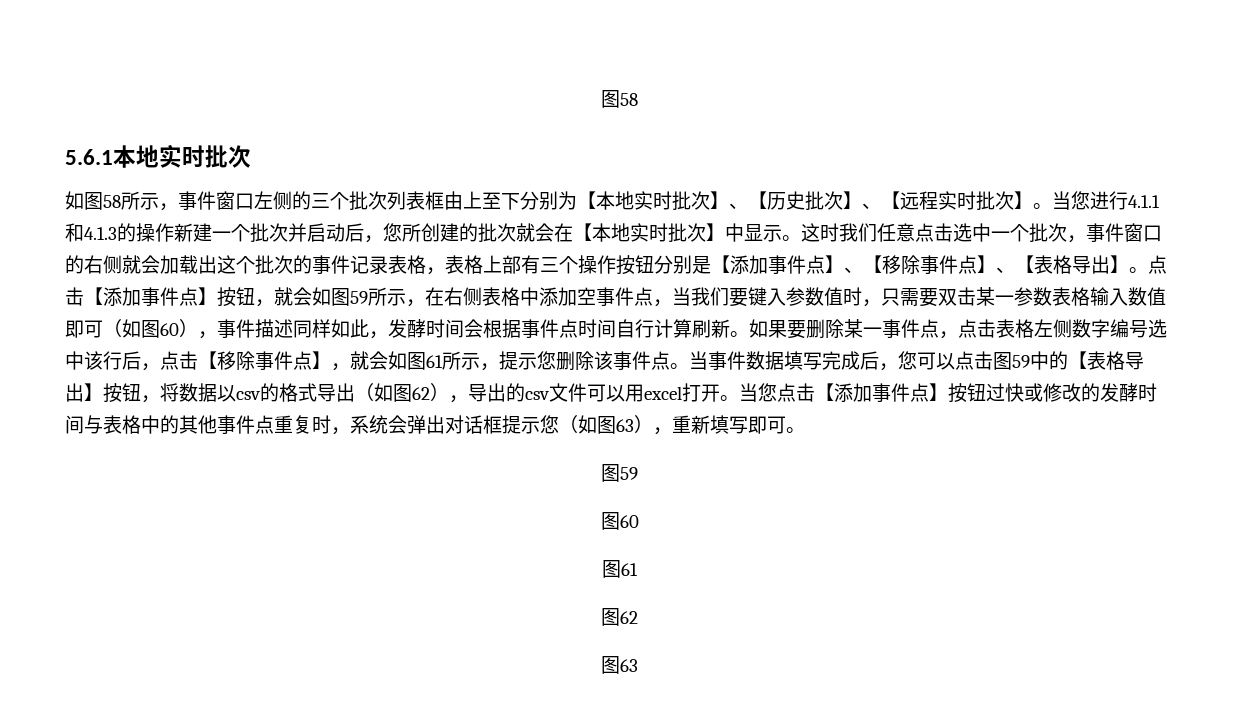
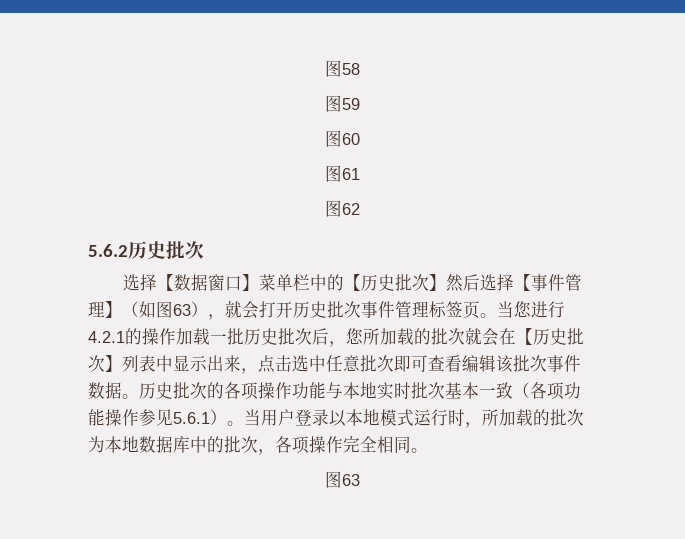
[601,90,638,108] [65,144,251,168] [65,191,1160,211] [65,223,1162,243] [65,255,1167,275] [65,287,1166,307] [65,319,1167,339] [65,351,1144,371] [65,383,1157,403] [65,415,805,435] 图58 // 5.6.1本地实时批次 // 如图58所示，事件窗口左侧的三个批次列表框由上至下分别为【本地实时批次】、【历史批次】、【远程实时批次】。当您进行4.1.1和4.1.3的操作新建一个批次并启动后，您所创建的批次就会在【本地实时批次】中显示。这时我们任意点击选中一个批次，事件窗口的右侧就会加载出这个批次的事件记录表格，表格上部有三个操作按钮分别是【添加事件点】、【移除事件点】、【表格导出】。点击【添加事件点】按钮，就会如图59所示，在右侧表格中添加空事件点，当我们要键入参数值时，只需要双击某一参数表格输入数值即可（如图60），事件描述同样如此，发酵时间会根据事件点时间自行计算刷新。如果要删除某一事件点，点击表格左侧数字编号选中该行后，点击【移除事件点】，就会如图61所示，提示您删除该事件点。当事件数据填写完成后，您可以点击图59中的【表格导出】按钮，将数据以csv的格式导出（如图62），导出的csv文件可以用excel打开。当您点击【添加事件点】按钮过快或修改的发酵时间与表格中的其他事件点重复时，系统会弹出对话框提示您（如图63），重新填写即可。 -> [325,60,360,77] 图58
(638, 617) none -> [88,241,204,259] [123,274,583,292] [88,301,565,320] [88,328,584,347] [88,355,581,374] [88,382,581,400] [88,409,584,428] [88,436,428,455] // 5.6.2历史批次 // 选择【数据窗口】菜单栏中的【历史批次】然后选择【事件管理】（如图63），就会打开历史批次事件管理标签页。当您进行4.2.1的操作加载一批历史批次后，您所加载的批次就会在【历史批次】列表中显示出来，点击选中任意批次即可查看编辑该批次事件数据。历史批次的各项操作功能与本地实时批次基本一致（各项功能操作参见5.6.1）。当用户登录以本地模式运行时，所加载的批次为本地数据库中的批次，各项操作完全相同。

